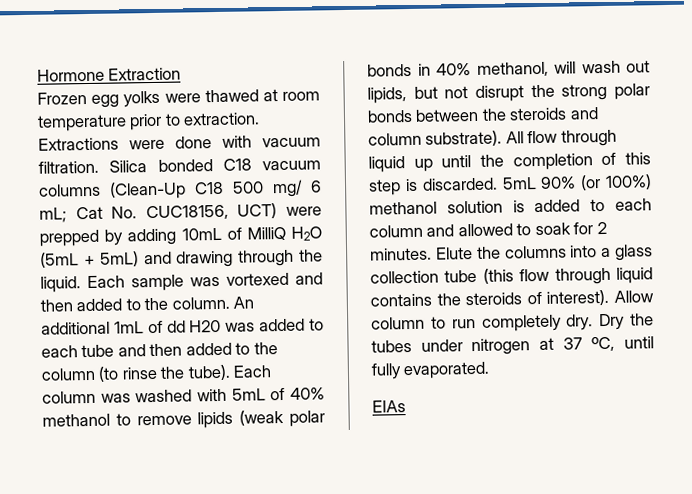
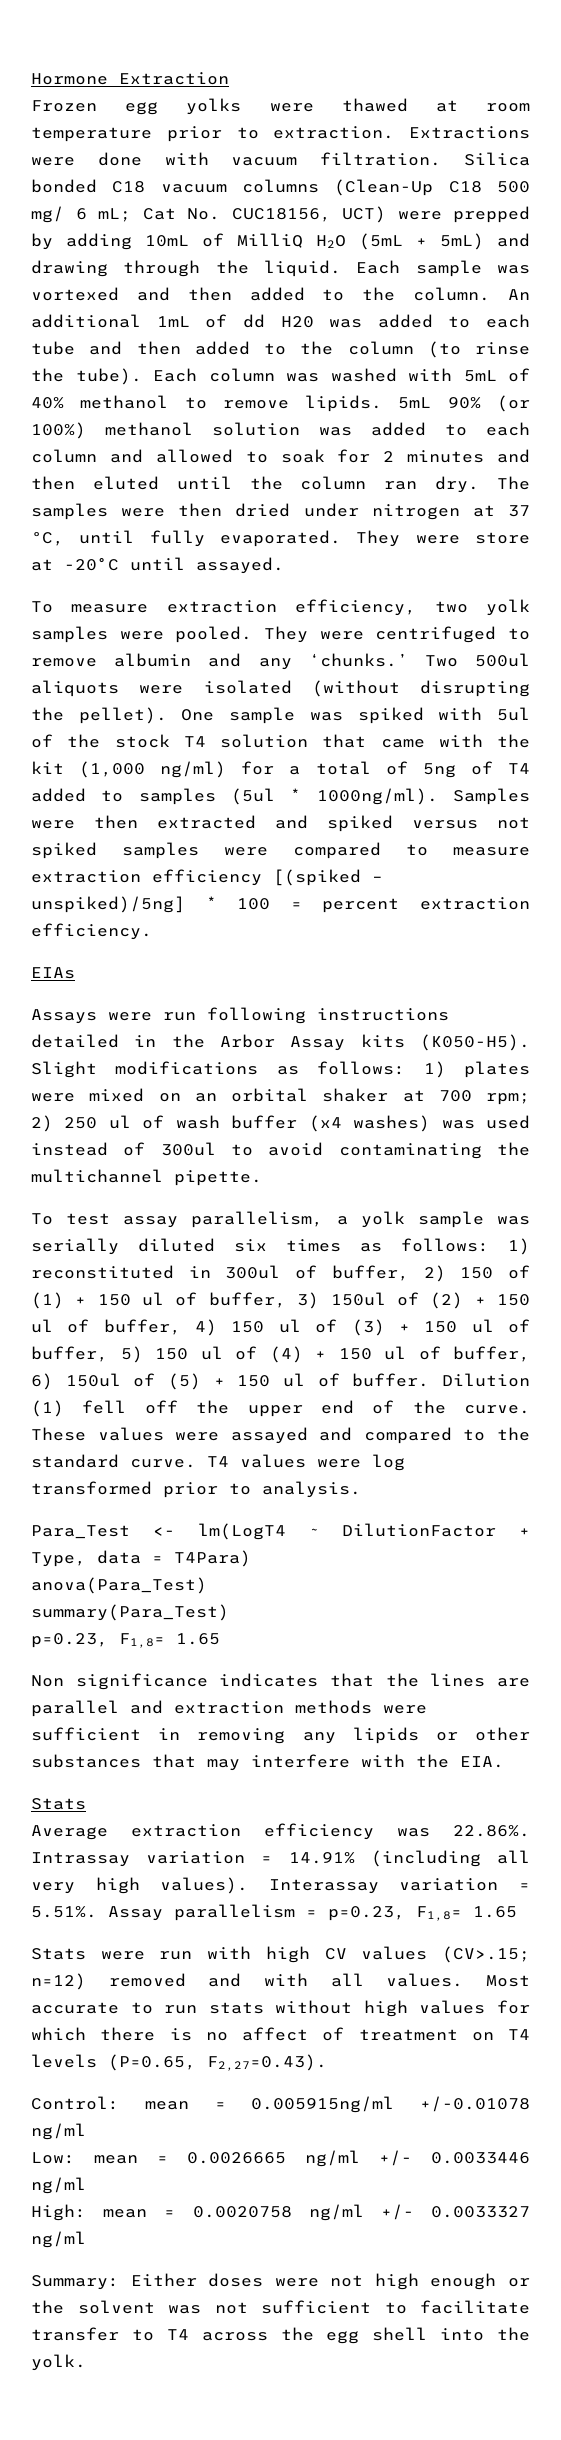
[197,409,326,429] [367,60,650,77] [367,83,650,104] [367,107,599,123] [368,129,617,147] [368,152,651,173] [368,177,498,196] lipids (weak polar bonds in 40% methanol, will wash out lipids, but not disrupt the strong polar bonds between the steroids and column substrate). All flow through liquid up until the completion of this step is discarded. -> [305,395,383,412] lipids.
[512,200,525,213] is -> [319,427,352,436] was
[370,244,653,261] [370,267,653,285] [370,289,654,307] [371,313,654,332] [371,339,412,353] minutes. Elute the columns into a glass collection tube (this flow through liquid contains the steroids of interest). Allow column to run completely dry. Dry the tubes -> [407,449,530,463] [31,476,530,493] [31,503,291,520] minutes and then eluted until the column ran dry. The samples were then dried
[372,400,406,413] // EIAs -> [356,530,530,547] [31,557,284,574] [31,599,530,616] [31,626,530,643] [31,653,530,670] [31,680,530,697] [31,707,530,724] [31,734,530,748] [31,761,530,778] [31,788,530,805] [31,815,530,832] [31,842,530,859] [31,869,383,886] [31,896,530,913] [31,923,152,940] [31,967,75,979] [31,1007,449,1024] [31,1034,530,1051] [31,1061,530,1078] [31,1088,530,1105] [31,1115,530,1132] [31,1142,530,1159] [31,1169,262,1186] [31,1211,531,1228] [31,1238,530,1255] [31,1265,530,1282] [31,1292,530,1309] [31,1319,531,1336] [31,1346,530,1363] [31,1373,530,1390] [31,1400,530,1417] [31,1427,530,1444] [31,1454,405,1471] [31,1481,361,1498] [31,1523,530,1540] [31,1550,251,1567] [31,1577,207,1594] [31,1604,229,1621] [31,1633,220,1648] [31,1673,530,1690] [31,1700,427,1717] [31,1727,530,1744] [31,1754,504,1771] [31,1798,86,1810] [31,1823,530,1840] [31,1850,530,1867] [31,1877,530,1894] [31,1904,517,1921] [31,1946,530,1963] [31,1973,530,1990] [31,2000,530,2017] [31,2027,530,2041] [31,2054,327,2071] [31,2096,530,2113] [31,2123,86,2140] [31,2150,530,2167] [31,2177,86,2194] [31,2204,530,2221] [31,2231,86,2248] [31,2273,530,2290] [31,2300,530,2314] [31,2327,530,2344] [31,2354,86,2371] They were store at -20°C until assayed. // To measure extraction efficiency, two yolk samples were pooled. They were centrifuged to remove albumin and any ‘chunks.’ Two 500ul aliquots were isolated (without disrupting the pellet). One sample was spiked with 5ul of the stock T4 solution that came with the kit (1,000 ng/ml) for a total of 5ng of T4 added to samples (5ul * 1000ng/ml). Samples were then extracted and spiked versus not spiked samples were compared to measure extraction efficiency [(spiked – unspiked)/5ng] * 100 = percent extraction efficiency. // EIAs // Assays were run following instructions detailed in the Arbor Assay kits (K050-H5). Slight modifications as follows: 1) plates were mixed on an orbital shaker at 700 rpm; 2) 250 ul of wash buffer (x4 washes) was used instead of 300ul to avoid contaminating the multichannel pipette. // To test assay parallelism, a yolk sample was serially diluted six times as follows: 1) reconstituted in 300ul of buffer, 2) 150 of (1) + 150 ul of buffer, 3) 150ul of (2) + 150 ul of buffer, 4) 150 ul of (3) + 150 ul of buffer, 5) 150 ul of (4) + 150 ul of buffer, 6) 150ul of (5) + 150 ul of buffer. Dilution (1) fell off the upper end of the curve. These values were assayed and compared to the standard curve. T4 values were log transformed prior to analysis. // Para_Test <- lm(LogT4 ~ DilutionFactor + Type, data = T4Para) // anova(Para_Test) // summary(Para_Test) // p=0.23, F1,8= 1.65 // Non significance indicates that the lines are parallel and extraction methods were sufficient in removing any lipids or other substances that may interfere with the EIA. // Stats // Average extraction efficiency was 22.86%. Intrassay variation = 14.91% (including all very high values). Interassay variation = 5.51%. Assay parallelism = p=0.23, F1,8= 1.65 // Stats were run with high CV values (CV>.15; n=12) removed and with all values. Most accurate to run stats without high values for which there is no affect of treatment on T4 levels (P=0.65, F2,27=0.43). // Control: mean = 0.005915ng/ml +/-0.01078 ng/ml // Low: mean = 0.0026665 ng/ml +/- 0.0033446 ng/ml // High: mean = 0.0020758 ng/ml +/- 0.0033327 ng/ml // Summary: Either doses were not high enough or the solvent was not sufficient to facilitate transfer to T4 across the egg shell into the yolk.

